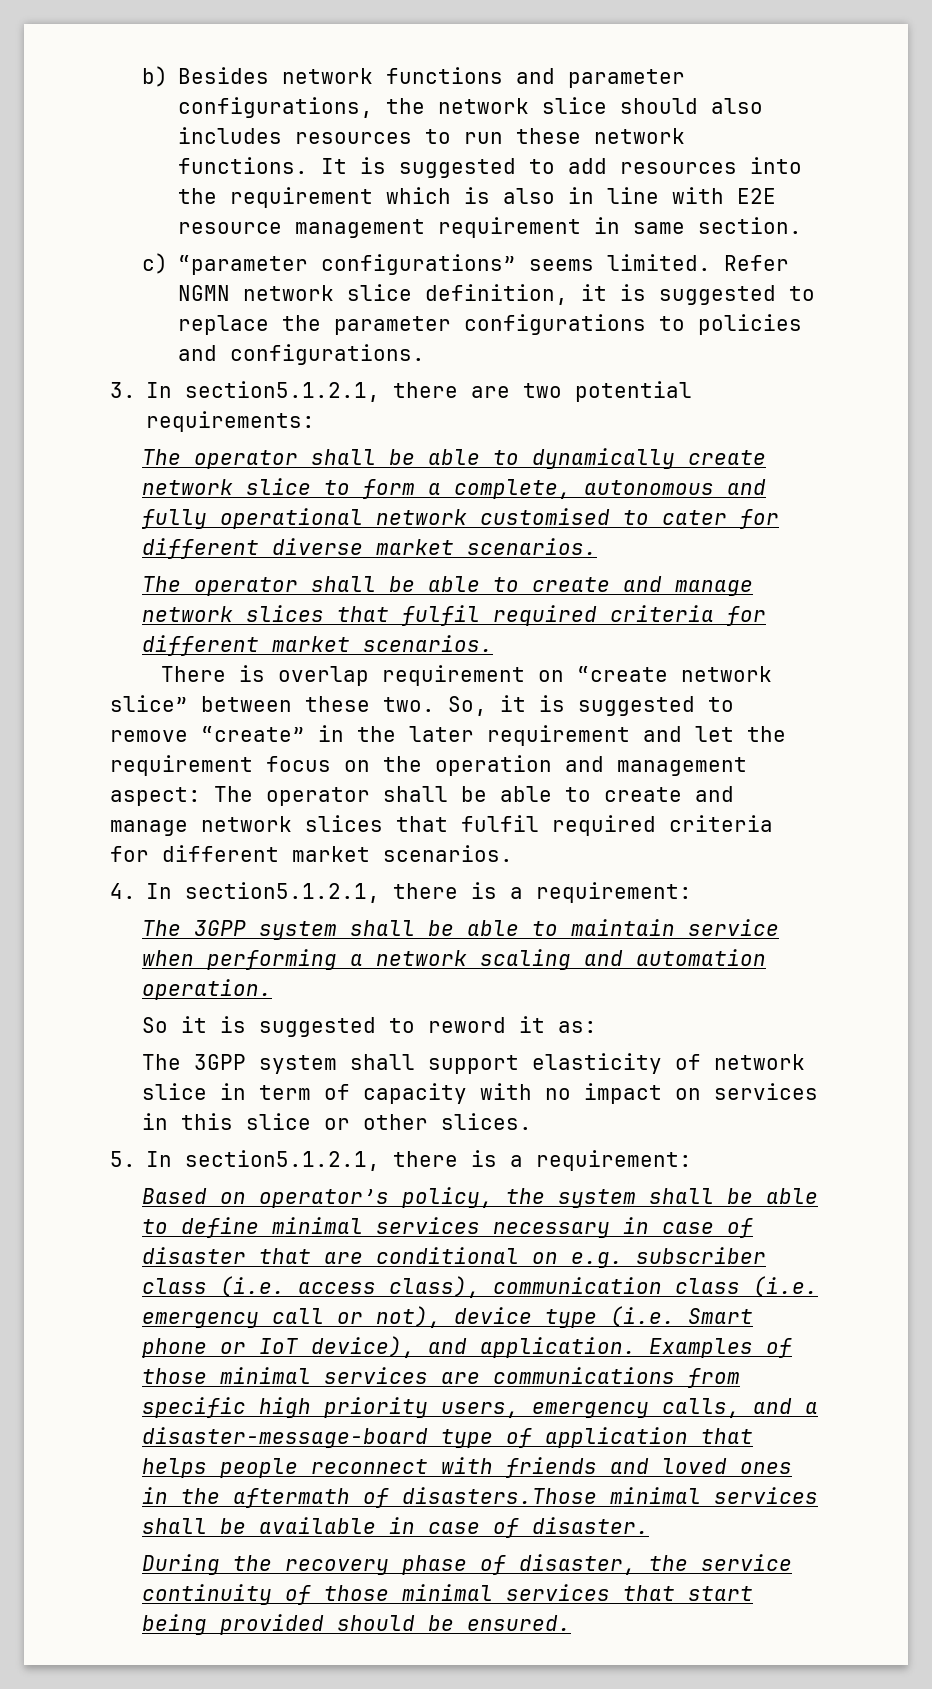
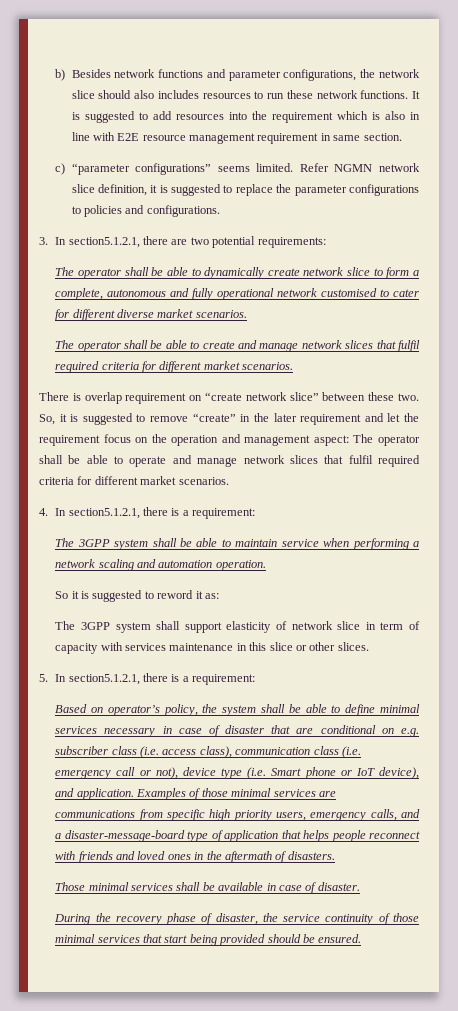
[604,787,682,802] create -> [129,456,167,467] operate
[544,1083,818,1104] no impact on services -> [125,643,234,651] services maintenance
[401,1487,597,1504] disasters.Those -> [287,851,335,860] [55,882,86,891] disasters. // Those

